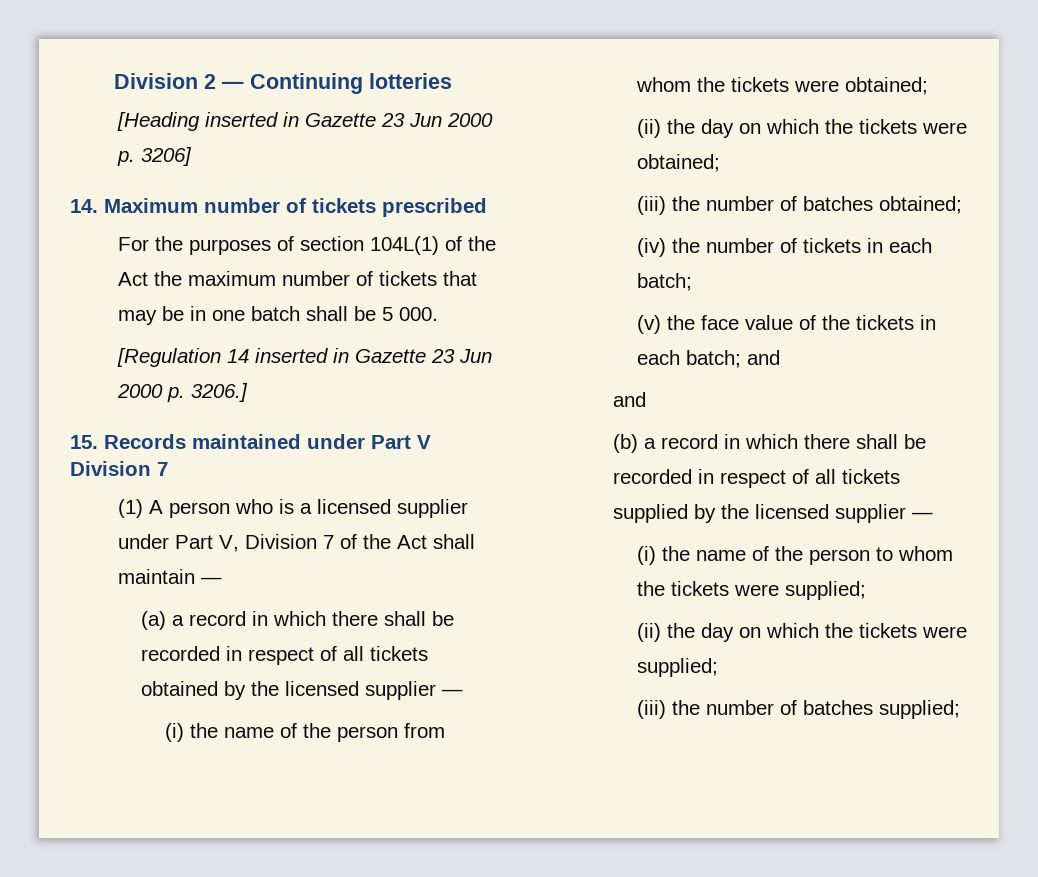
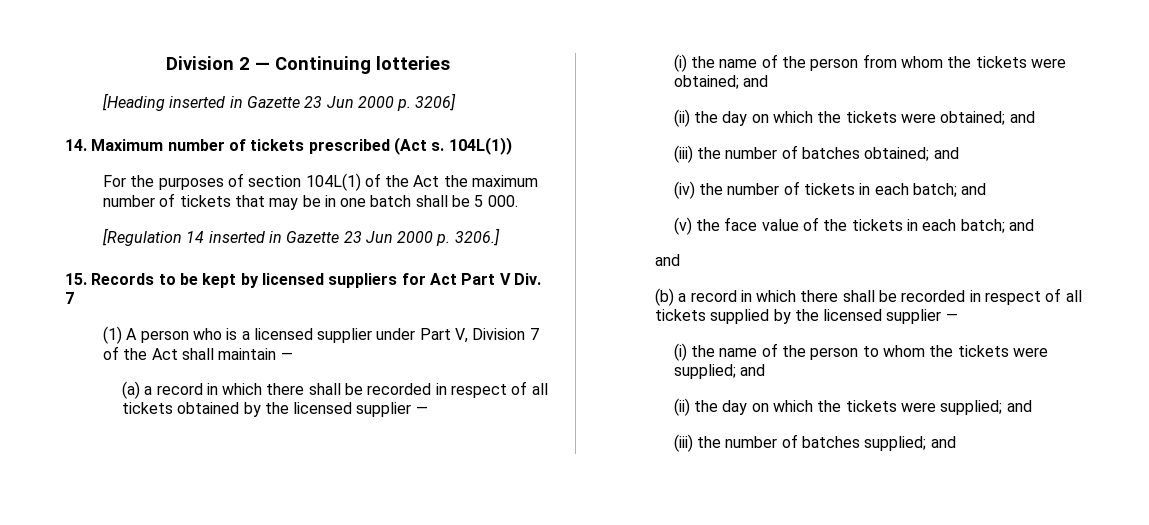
(487, 207) none -> [393,137,512,155] (Act s. 104L(1))
[192,434,365,449] maintained under -> [158,273,457,288] to be kept by licensed suppliers for Act
[70,461,151,476] Division -> [513,273,541,285] Div.
(929, 86) none -> [743,75,769,87] and
(721, 163) none -> [1009,111,1035,123] and
(963, 205) none -> [933,147,959,159] and
(693, 282) none -> [961,183,987,195] and
(867, 590) none -> [740,364,766,376] and
(719, 667) none -> [1006,400,1032,412] and
(961, 709) none -> [930,436,956,448] and

